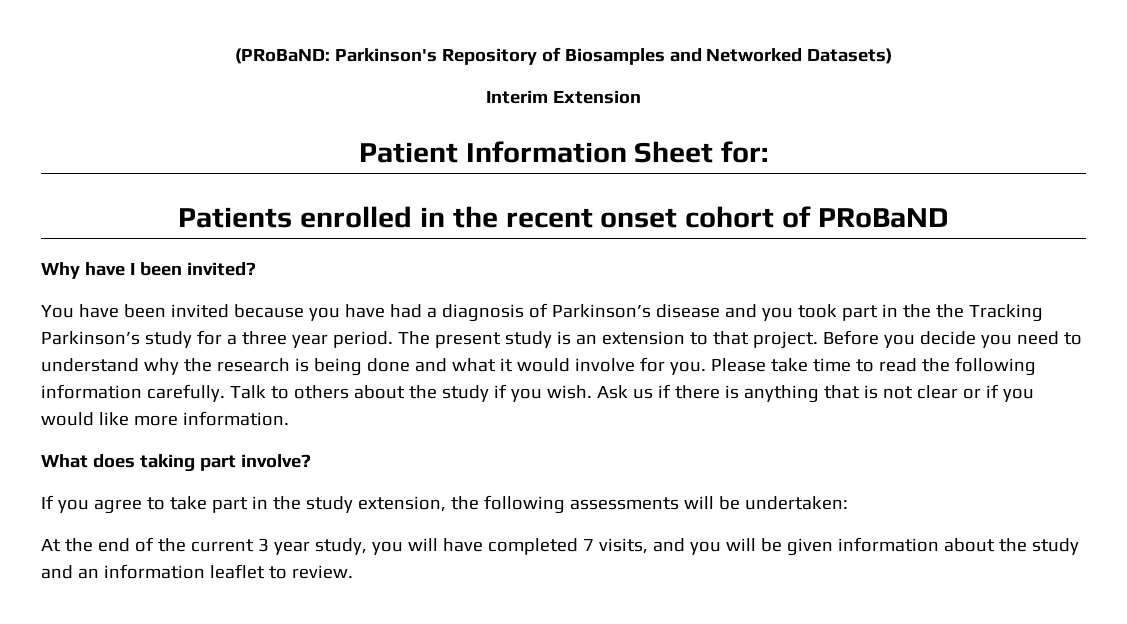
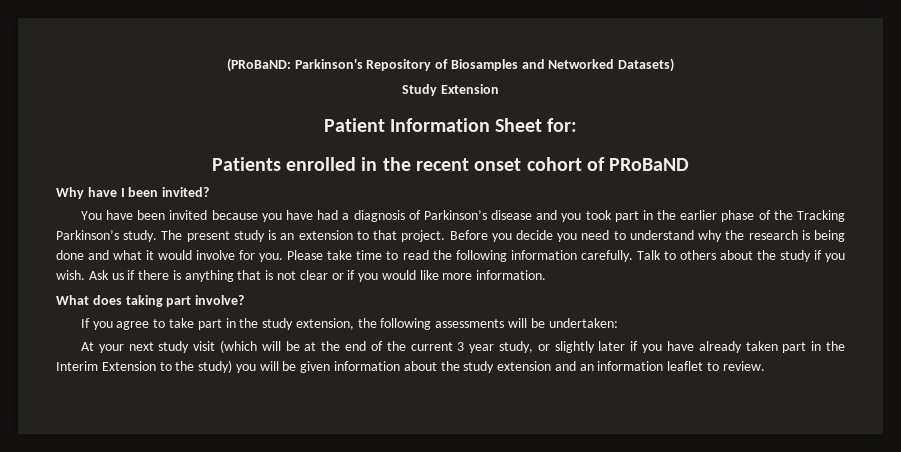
[486,90,549,104] Interim -> [402,84,438,96] Study
[935,304,1043,322] [41,330,393,348] the Tracking Parkinson’s study for a three year period. -> [680,210,845,222] [56,230,158,242] earlier phase of the Tracking Parkinson’s study.
(61, 545) none -> [98,340,317,353] your next study visit (which will be at
[371,538,685,555] you will have completed 7 visits, and -> [537,341,846,353] [56,360,233,373] or slightly later if you have already taken part in the Interim Extension to the study)
(1079, 546) none -> [497,361,552,371] extension

